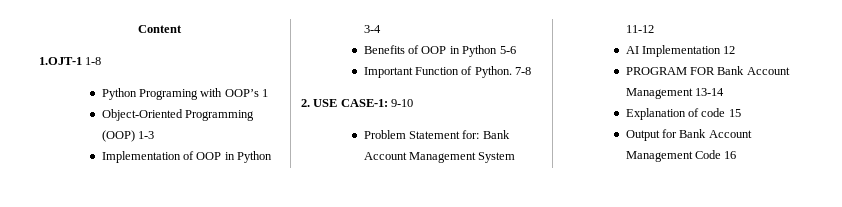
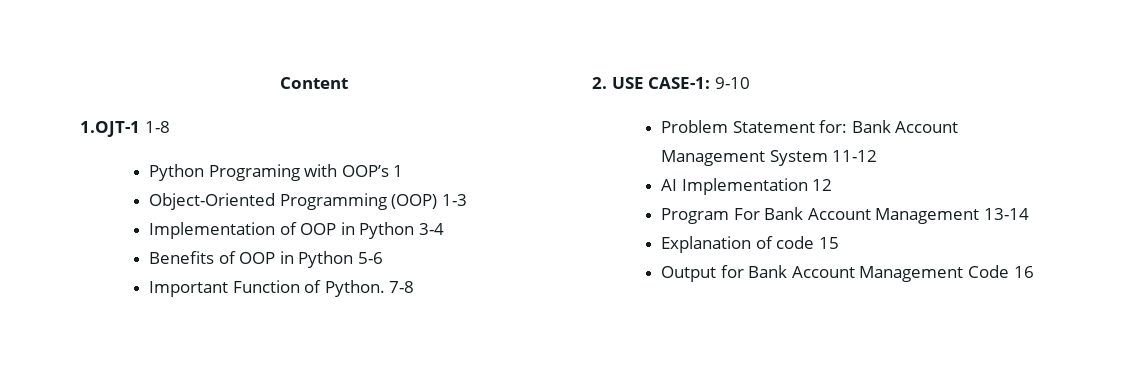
[625,67,716,75] PROGRAM FOR -> [661,208,760,224] Program For

